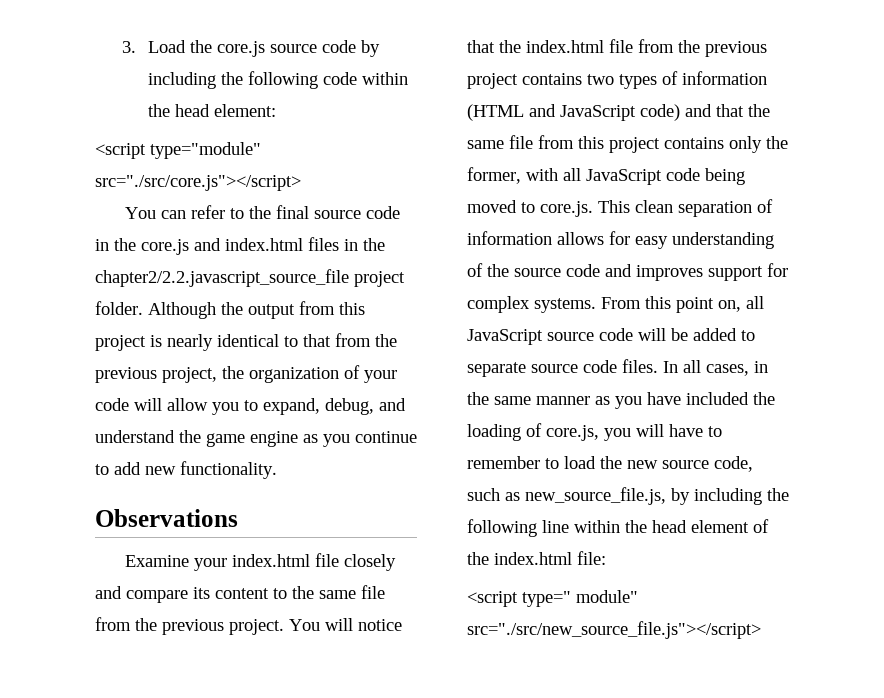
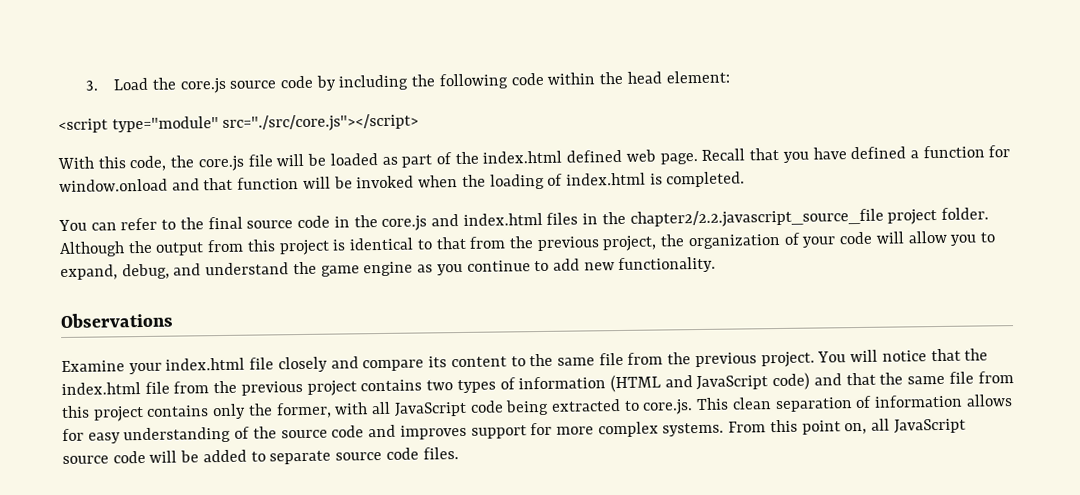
(301, 183) none -> [57,145,1011,172] [59,171,746,193] // With this code, the core.js file will be loaded as part of the index.html defined web page. Recall that you have defined a function for window.onload and that function will be invoked when the loading of index.html is completed.
[167,334,213,351] nearly -> (347, 245) none
[467,200,517,213] moved -> [550,399,621,412] extracted
(788, 270) none -> [555,426,594,435] more
[663,360,768,376] [467,392,775,409] [467,423,722,441] [467,456,753,472] [467,487,789,505] [467,519,769,537] [467,551,606,565] [467,590,638,607] [467,621,761,639] In all cases, in the same manner as you have included the loading of core.js, you will have to remember to load the new source code, such as new_source_file.js, by including the following line within the head element of the index.html file: // <script type=" module" src="./src/new_source_file.js"></script> -> (459, 453) none

